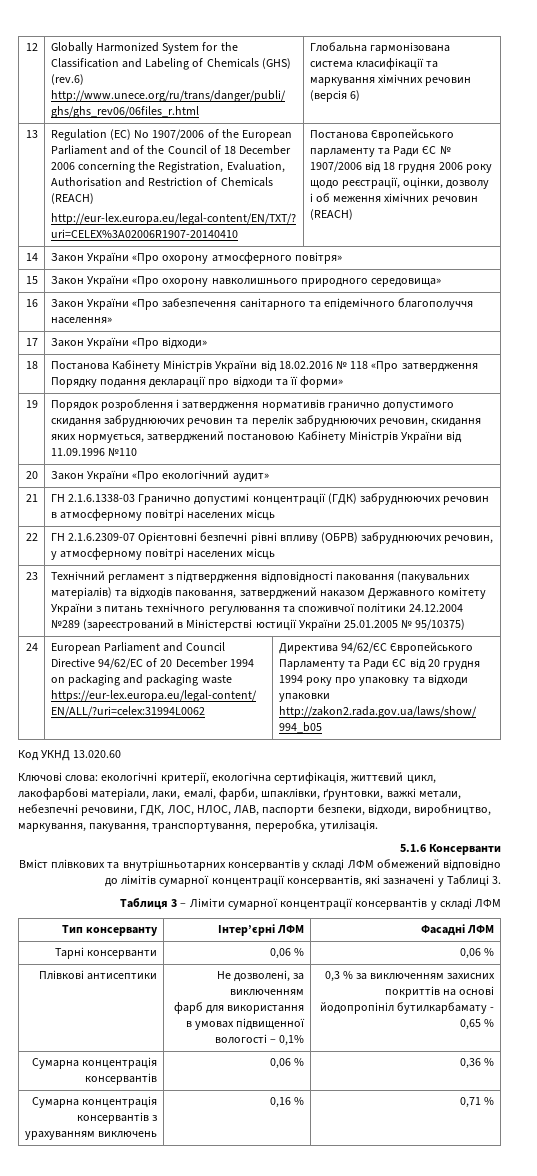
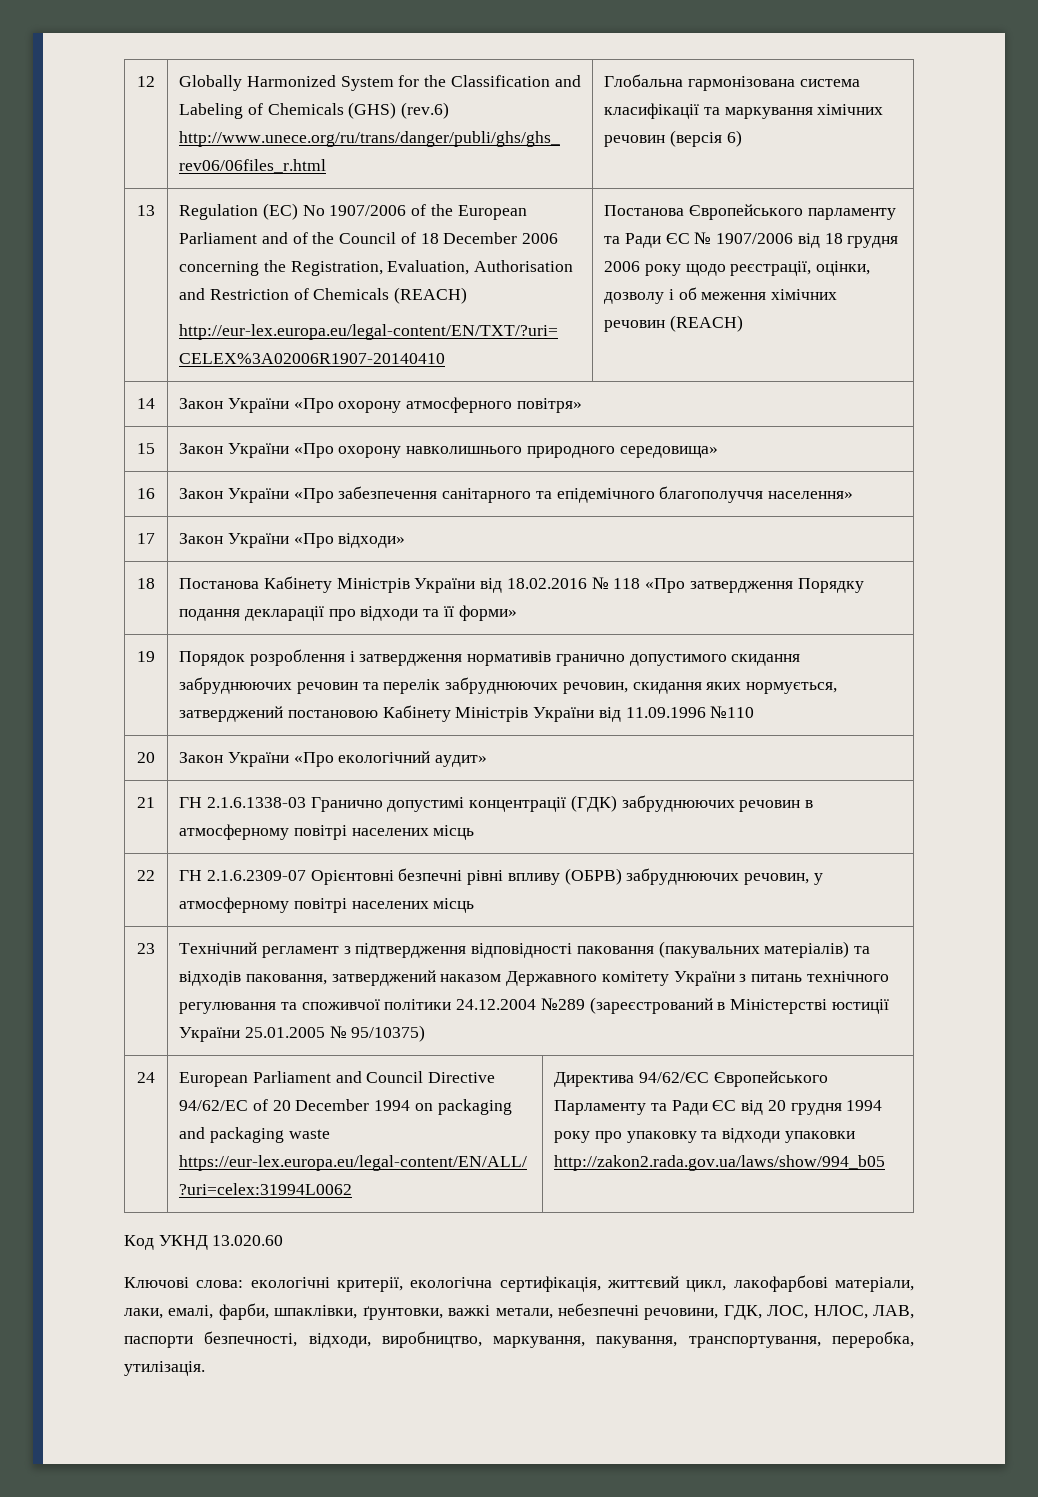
[317,804,365,816] безпеки, -> [204,1331,298,1347] безпечності,
[399,844,501,855] [18,859,502,871] [104,875,502,887] [119,897,502,910] [62,925,159,936] [218,924,305,936] [421,924,495,936] [55,947,158,959] [270,948,305,959] [460,948,495,959] [39,970,158,980] [216,970,305,982] [230,989,305,996] [173,1002,305,1014] [185,1018,306,1030] [214,1034,305,1046] [324,971,496,982] [384,986,495,998] [319,1002,495,1014] [460,1019,495,1030] [32,1057,158,1069] [85,1073,158,1085] [270,1058,305,1069] [460,1058,495,1069] [32,1096,158,1108] [77,1112,158,1124] [25,1131,158,1140] [270,1097,305,1108] [460,1097,495,1108] // 5.1.6 Консерванти // Вміст плівкових та внутрішньотарних консервантів у складі ЛФМ обмежений відповідно до лімітів сумарної концентрації консервантів, які зазначені у Таблиці 3. // Таблиця 3 – Ліміти сумарної концентрації консервантів у складі ЛФМ // Тип консерванту | Інтер’єрні ЛФМ | Фасадні ЛФМ // Тарні консерванти | 0,06 % | 0,06 % // Плівкові антисептики | Не дозволені, за виключенням // фарб для використання в умовах підвищенної вологості – 0,1% | 0,3 % за виключенням захисних покриттів на основі йодопропініл бутилкарбамату - 0,65 % // Сумарна концентрація консервантів | 0,06 % | 0,36 % // Сумарна концентрація консервантів з урахуванням виключень | 0,16 % | 0,71 % -> (205, 1368) none

